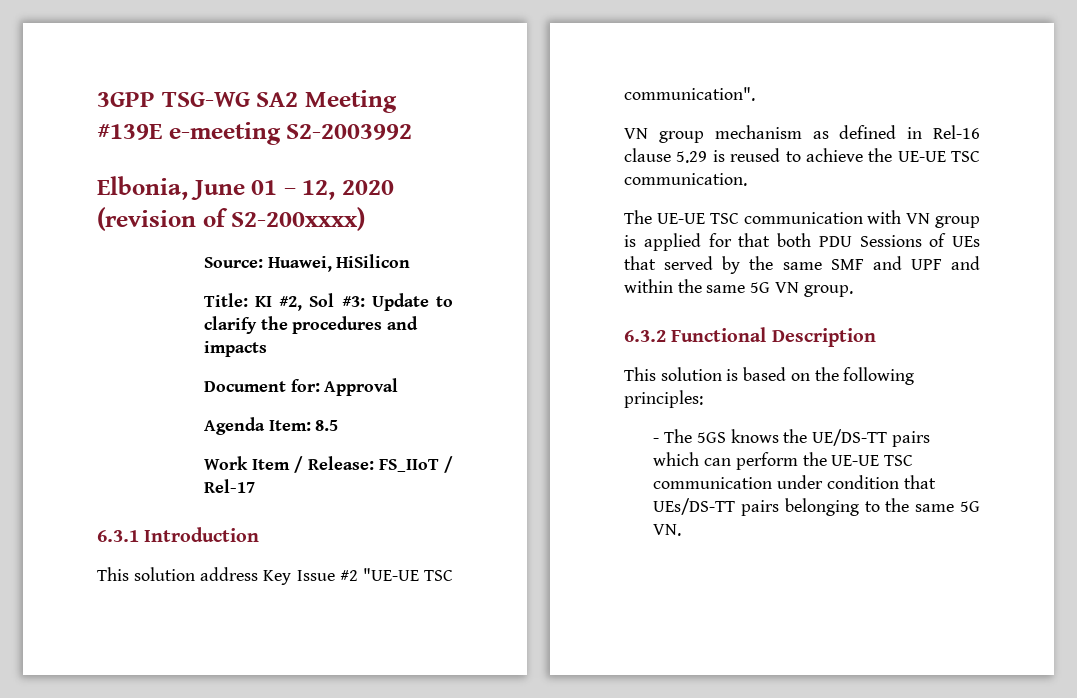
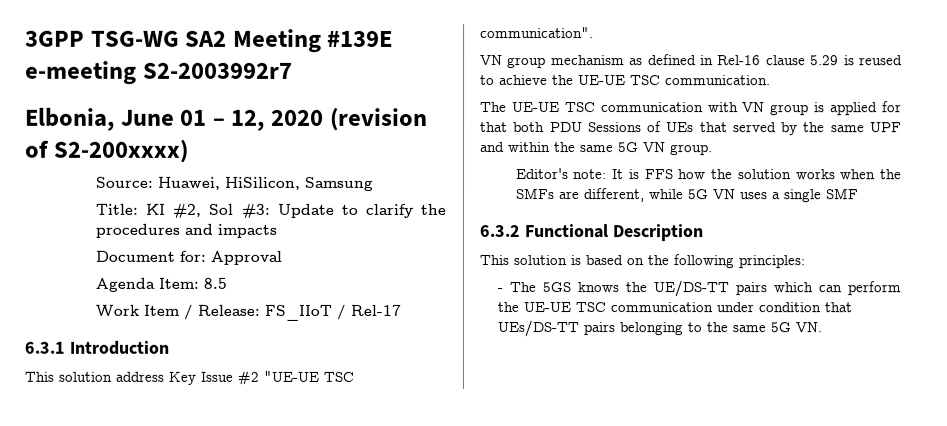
[286,124,413,140] S2-2003992 -> [142,62,293,79] S2-2003992r7
[336,254,411,268] HiSilicon -> [225,176,375,191] HiSilicon, Samsung
[830,256,902,270] SMF and -> (865, 129) none
(853, 291) none -> [515,168,902,180] [515,188,859,203] // Editor's note: It is FFS how the solution works when the SMFs are different, while 5G VN uses a single SMF

